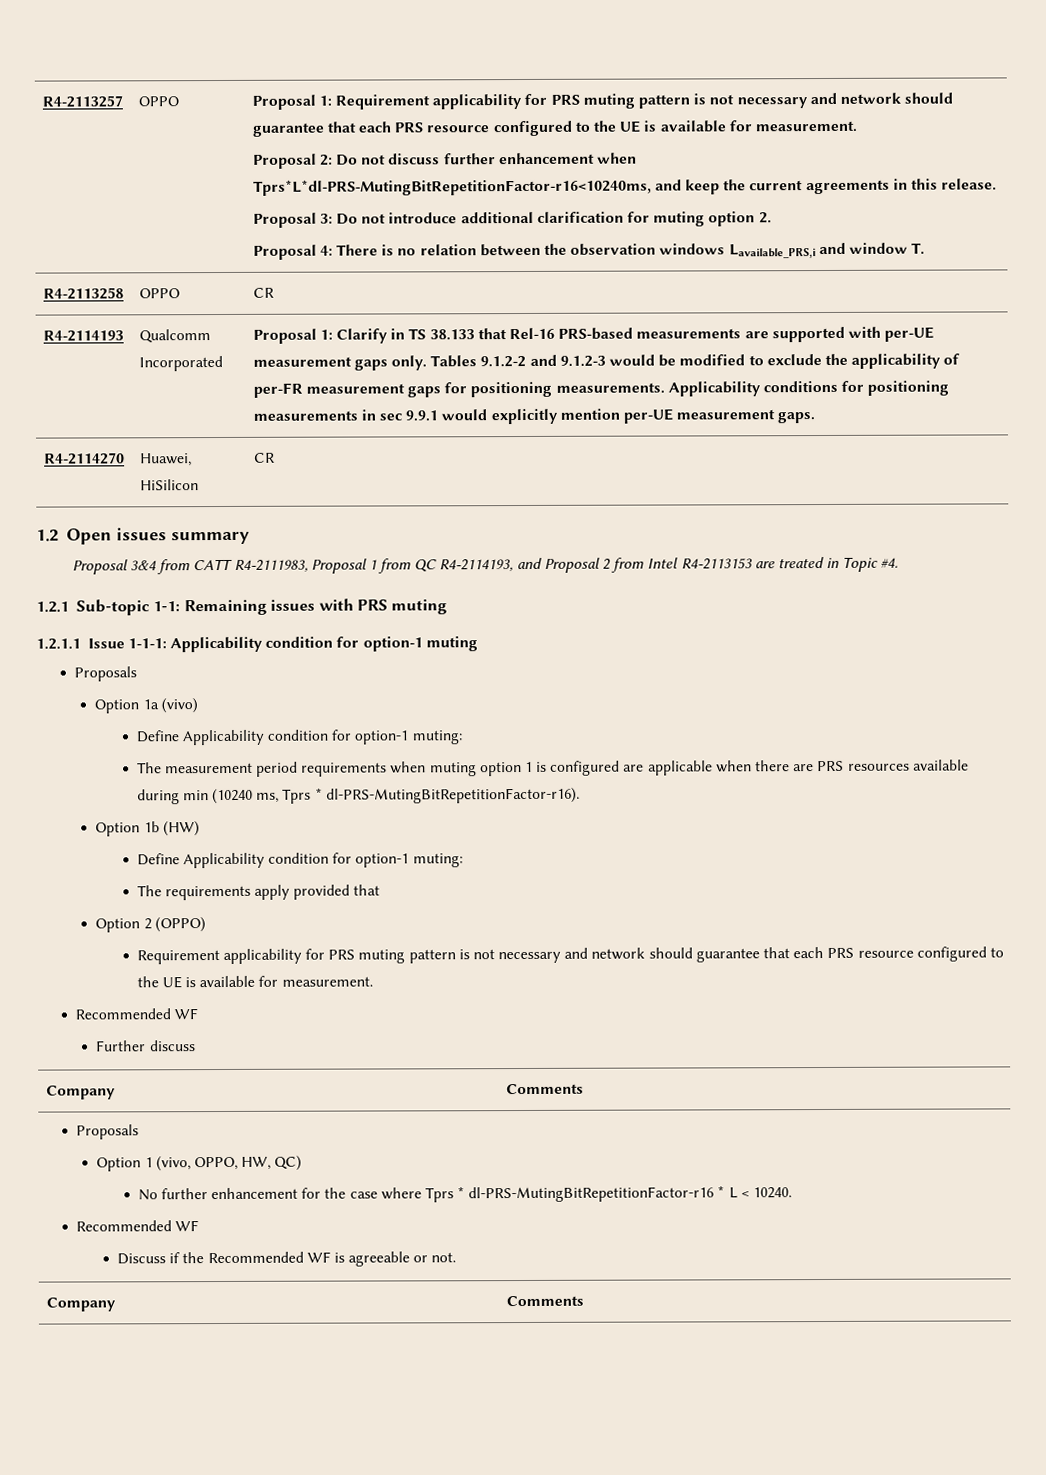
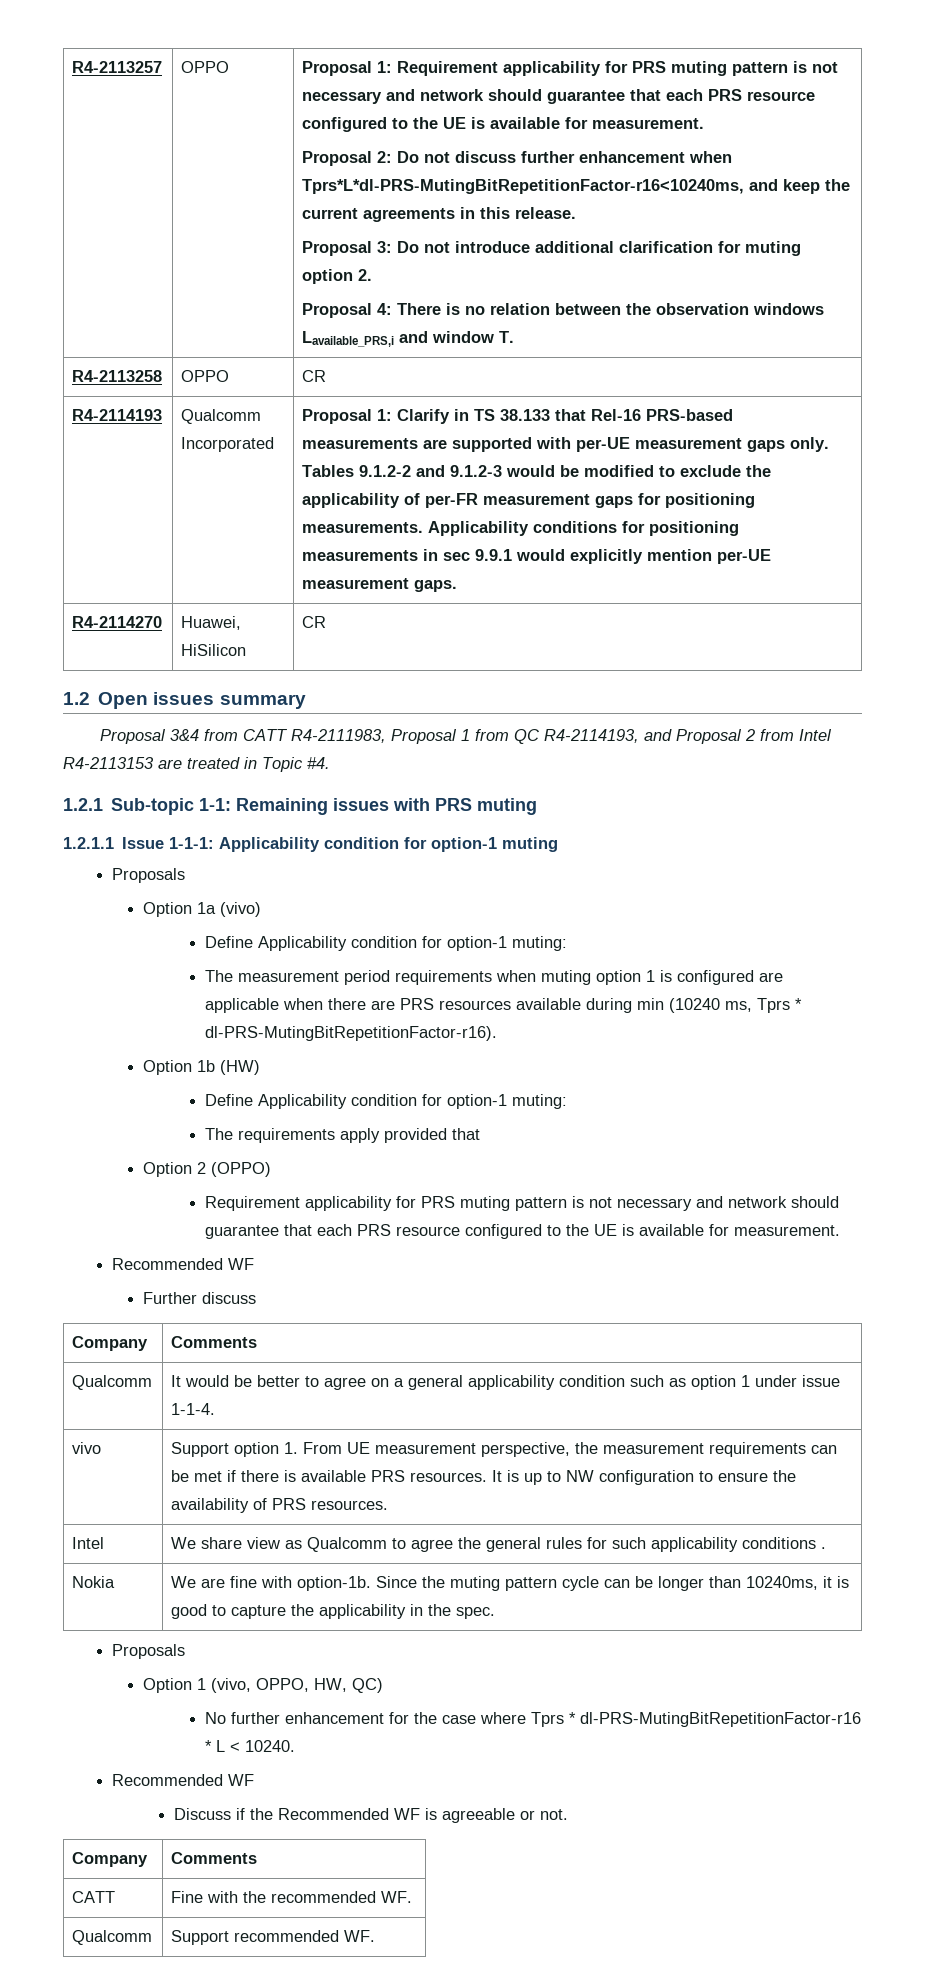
(584, 1089) none -> [72,1375,153,1390] [171,1375,841,1390] [171,1403,216,1415] [72,1442,102,1454] [171,1442,838,1457] [171,1470,797,1485] [171,1498,389,1513] [72,1537,105,1549] [171,1537,827,1552] [72,1576,116,1588] [171,1576,850,1591] [171,1604,496,1619] // Qualcomm | It would be better to agree on a general applicability condition such as option 1 under issue 1-1-4. // vivo | Support option 1. From UE measurement perspective, the measurement requirements can be met if there is available PRS resources. It is up to NW configuration to ensure the availability of PRS resources. // Intel | We share view as Qualcomm to agree the general rules for such applicability conditions . // Nokia | We are fine with option-1b. Since the muting pattern cycle can be longer than 10240ms, it is good to capture the applicability in the spec.
(584, 1301) none -> [72,1891,116,1903] [171,1891,413,1903] [72,1930,153,1945] [171,1930,376,1945] // CATT | Fine with the recommended WF. // Qualcomm | Support recommended WF.

